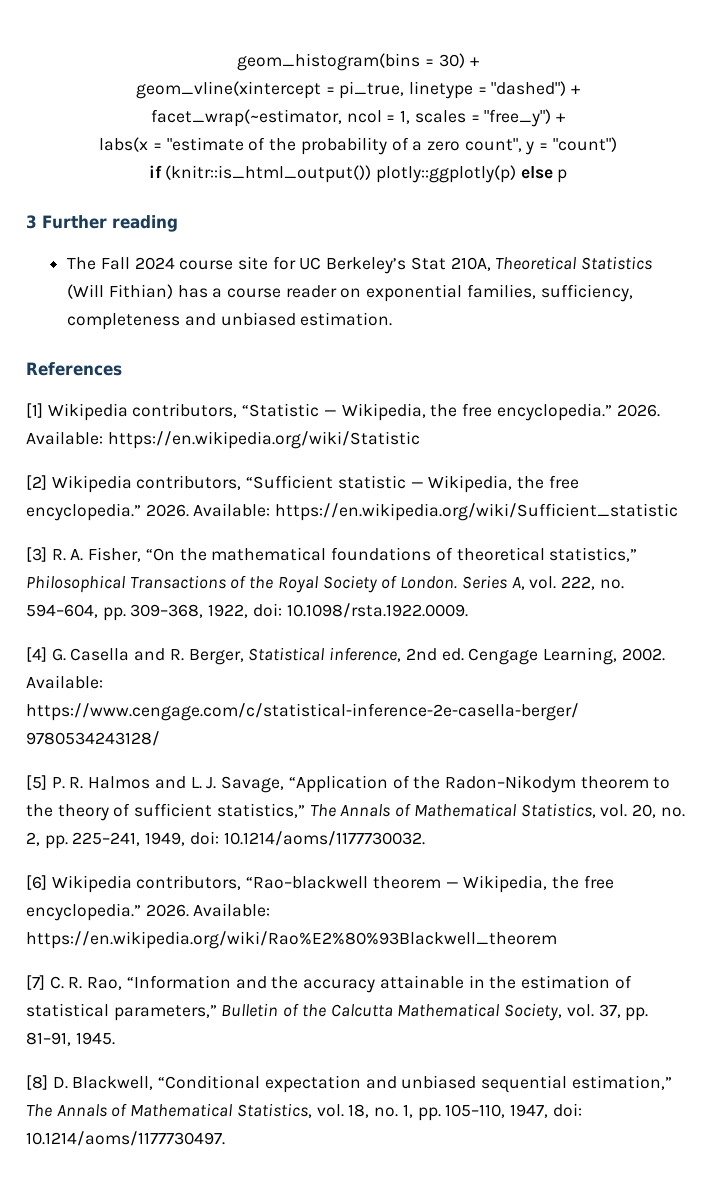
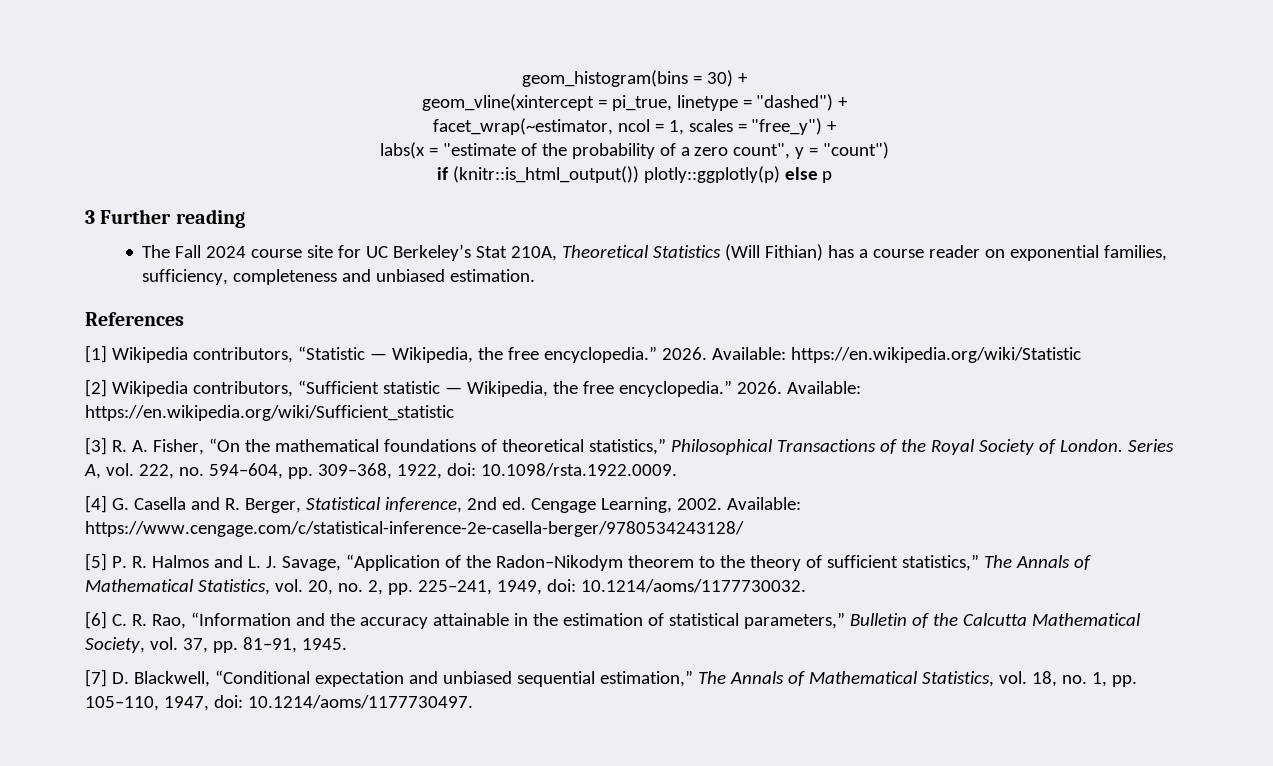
[51,875,614,893] [26,903,271,921] [26,931,557,949] [26,975,45,990] Wikipedia contributors, “Rao–blackwell theorem — Wikipedia, the free encyclopedia.” 2026. Available: https://en.wikipedia.org/wiki/Rao%E2%80%93Blackwell_theorem // [7] -> (107, 620) none
[26,1075,48,1090] [8] -> [85,669,107,687] [7]

